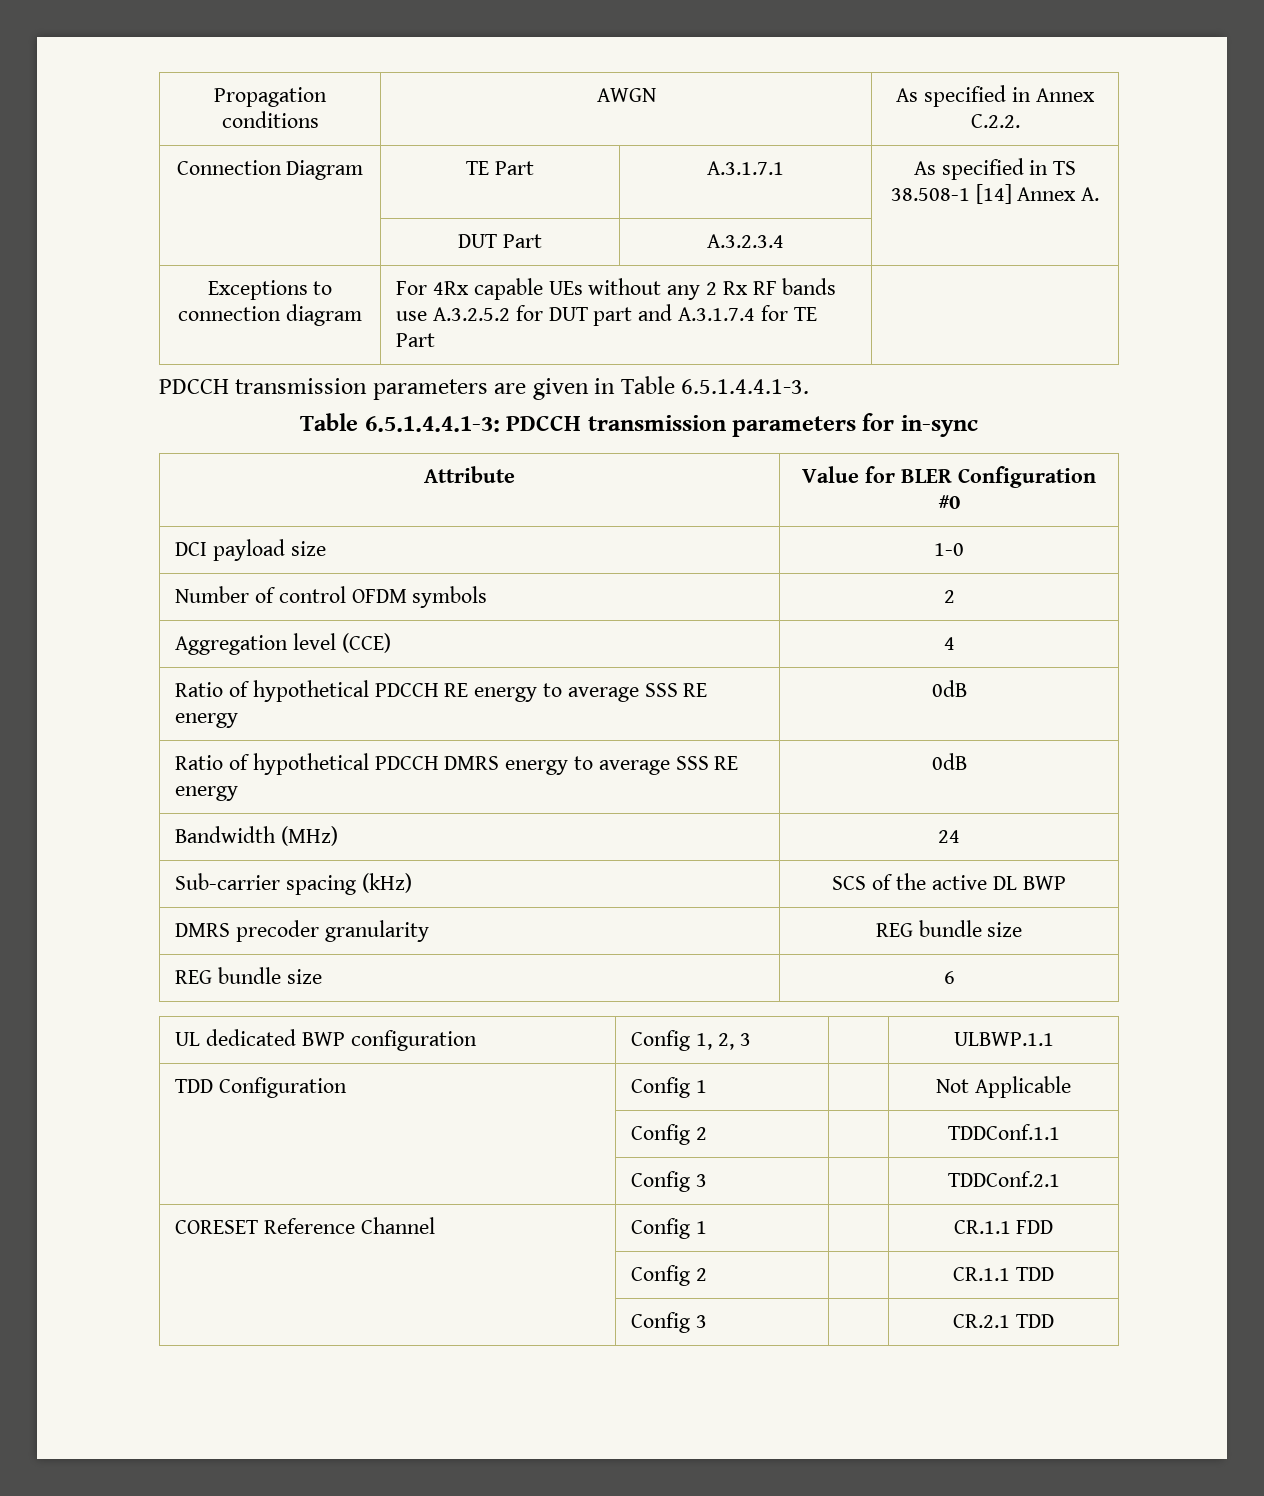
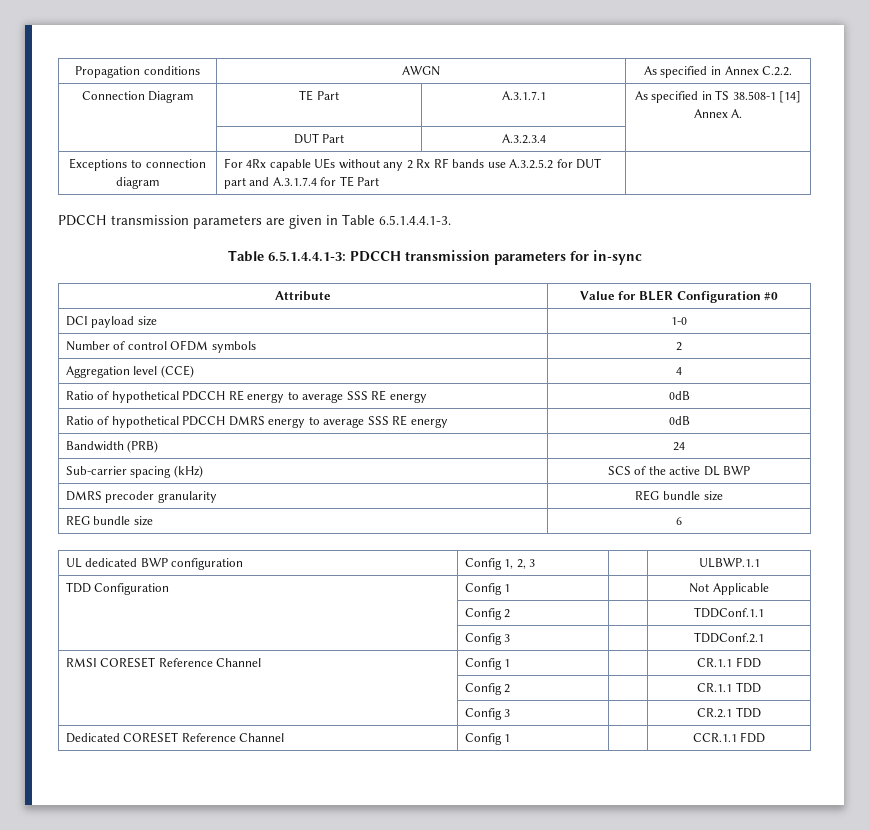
[281,826,339,846] (MHz) -> [127,440,159,453] (PRB)
(1060, 1179) none -> [65,658,97,667] RMSI
(1054, 1321) none -> [65,732,285,743] [464,733,511,745] [692,732,766,743] // Dedicated CORESET Reference Channel | Config 1 | | CCR.1.1 FDD

